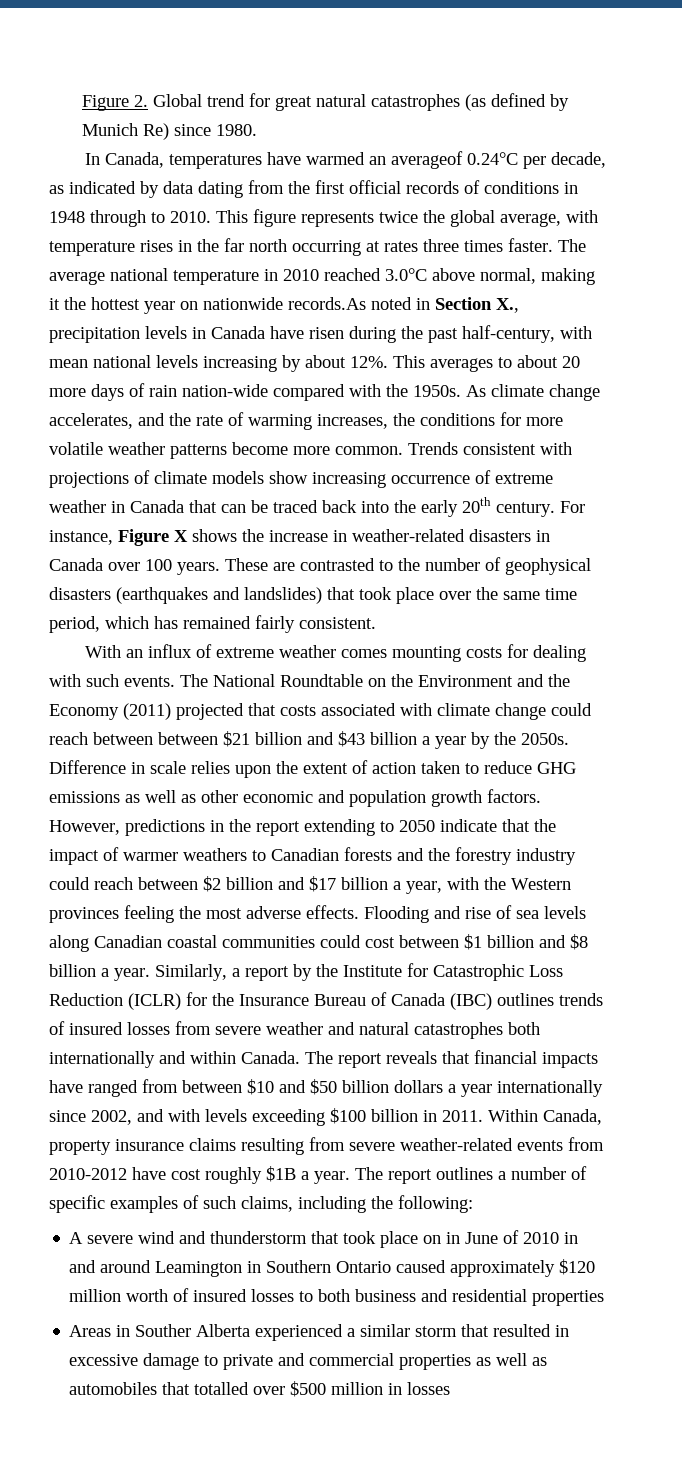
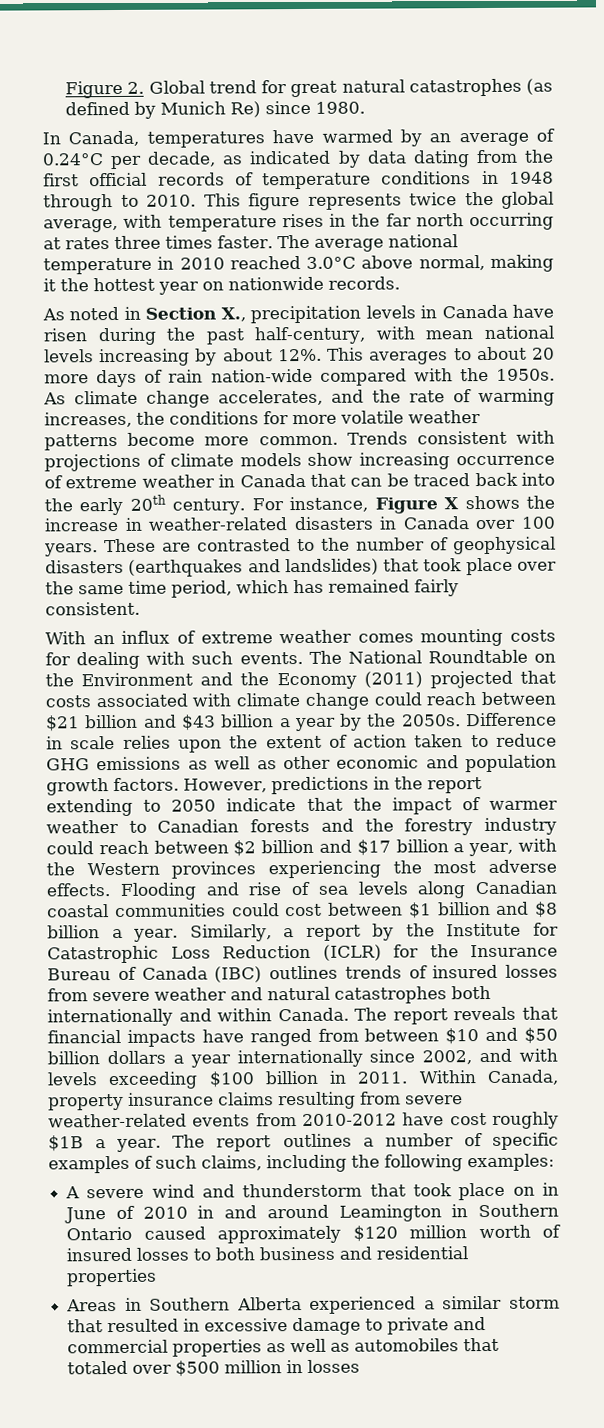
[369,151,464,169] an averageof -> [399,128,555,147] by an average of
(480, 187) none -> [262,172,372,190] temperature
[288,297,366,310] records.As -> [328,276,400,290] [42,308,65,321] records. // As
[158,732,218,745] between -> (556, 698) none
[183,848,247,861] weathers -> [46,819,119,834] weather
[124,905,174,923] feeling -> [267,860,381,879] experiencing
[398,1195,473,1213] following: -> [384,1153,555,1172] following examples:
[135,1324,192,1337] Souther -> [149,1297,231,1311] Southern
[194,1382,250,1395] totalled -> [67,1360,129,1375] totaled

